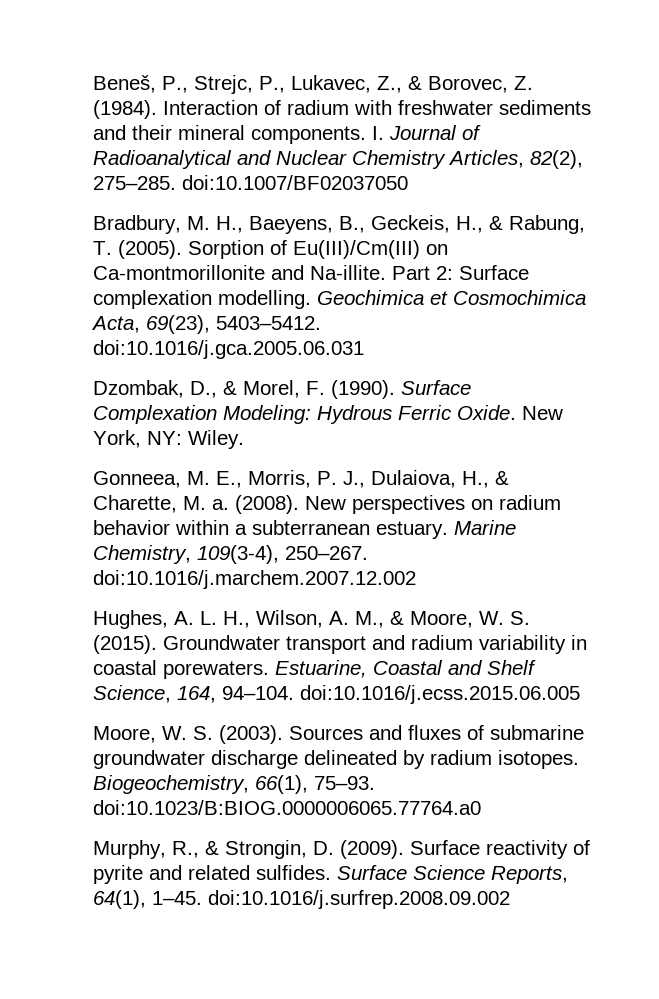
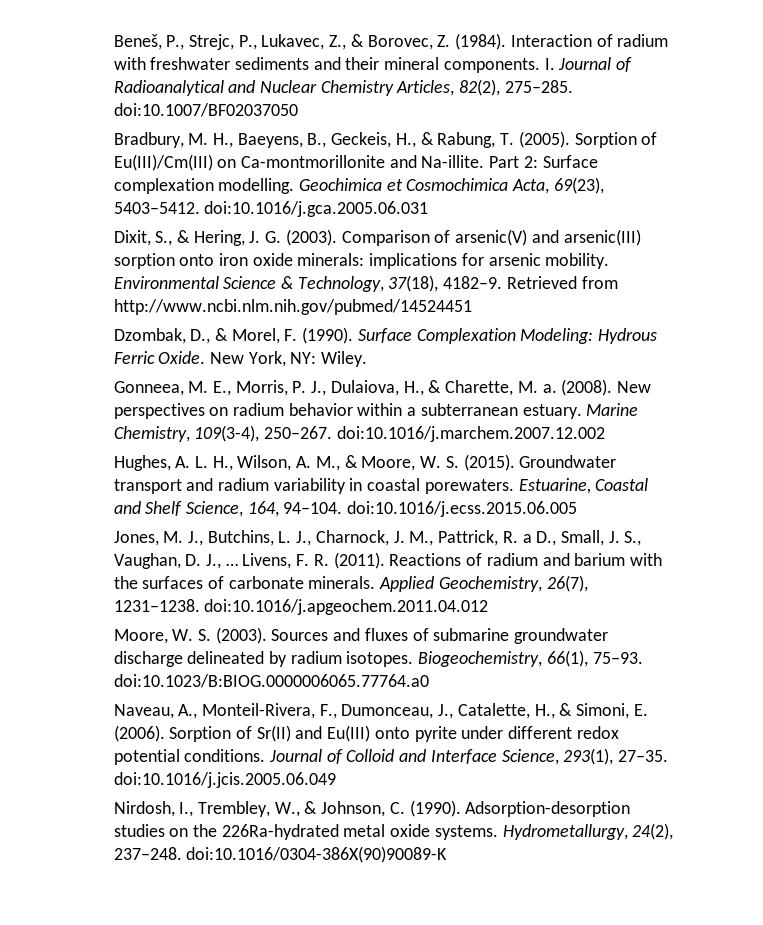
(364, 349) none -> [113,229,641,246] [113,253,610,269] [113,275,618,292] [113,299,472,315] // Dixit, S., & Hering, J. G. (2003). Comparison of arsenic(V) and arsenic(III) sorption onto iron oxide minerals: implications for arsenic mobility. Environmental Science & Technology, 37(18), 4182–9. Retrieved from http://www.ncbi.nlm.nih.gov/pubmed/14524451
(580, 694) none -> [113,530,642,546] [113,552,662,569] [113,575,588,592] [113,599,489,615] // Jones, M. J., Butchins, L. J., Charnock, J. M., Pattrick, R. a D., Small, J. S., Vaughan, D. J., … Livens, F. R. (2011). Reactions of radium and barium with the surfaces of carbonate minerals. Applied Geochemistry, 26(7), 1231–1238. doi:10.1016/j.apgeochem.2011.04.012
[92,840,590,859] [92,865,568,884] [92,890,510,909] Murphy, R., & Strongin, D. (2009). Surface reactivity of pyrite and related sulfides. Surface Science Reports, 64(1), 1–45. doi:10.1016/j.surfrep.2008.09.002 -> [113,703,648,719] [113,725,619,742] [113,748,669,765] [113,772,336,788] [113,800,631,817] [113,823,674,840] [113,846,448,863] Naveau, A., Monteil-Rivera, F., Dumonceau, J., Catalette, H., & Simoni, E. (2006). Sorption of Sr(II) and Eu(III) onto pyrite under different redox potential conditions. Journal of Colloid and Interface Science, 293(1), 27–35. doi:10.1016/j.jcis.2005.06.049 // Nirdosh, I., Trembley, W., & Johnson, C. (1990). Adsorption-desorption studies on the 226Ra-hydrated metal oxide systems. Hydrometallurgy, 24(2), 237–248. doi:10.1016/0304-386X(90)90089-K

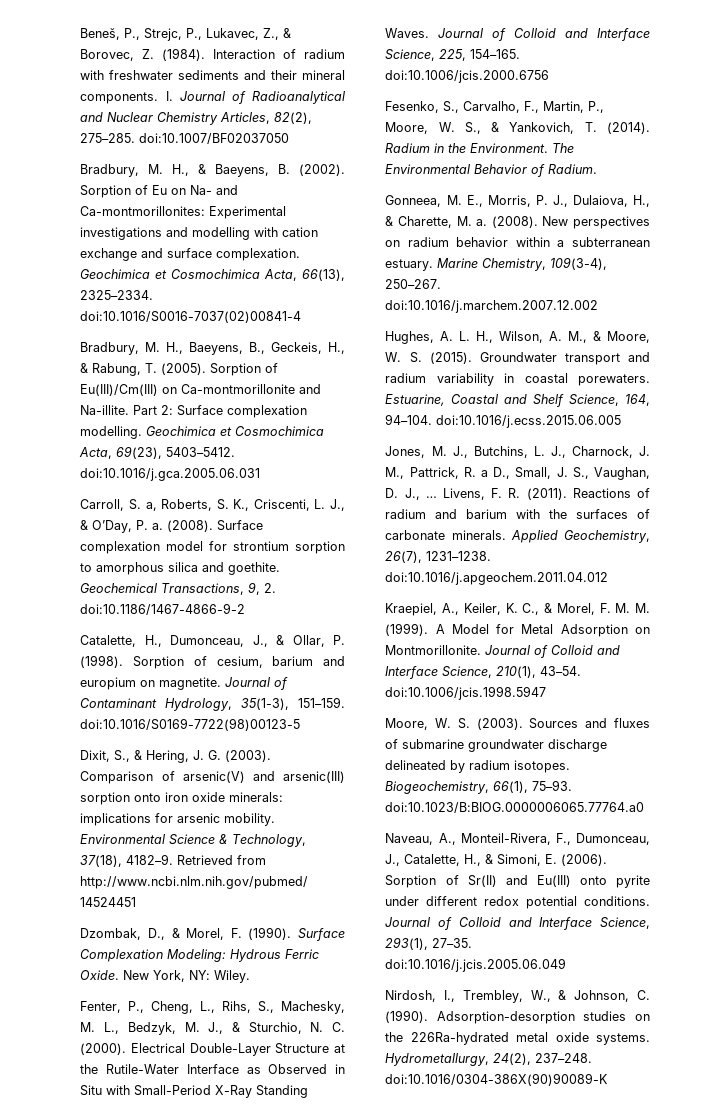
(298, 110) none -> [80,164,345,177] [80,185,239,198] [80,206,287,219] [80,227,319,240] [80,248,301,261] [80,269,345,281] [80,290,154,300] [80,311,302,323] // Bradbury, M. H., & Baeyens, B. (2002). Sorption of Eu on Na- and Ca-montmorillonites: Experimental investigations and modelling with cation exchange and surface complexation. Geochimica et Cosmochimica Acta, 66(13), 2325–2334. doi:10.1016/S0016-7037(02)00841-4
(429, 209) none -> [80,499,345,511] [80,520,264,533] [80,541,345,554] [80,562,281,575] [80,582,277,595] [80,603,246,615] [80,635,345,647] [80,655,345,669] [80,677,289,690] [80,697,345,711] [80,718,301,731] // Carroll, S. a, Roberts, S. K., Criscenti, L. J., & O’Day, P. a. (2008). Surface complexation model for strontium sorption to amorphous silica and goethite. Geochemical Transactions, 9, 2. doi:10.1186/1467-4866-9-2 // Catalette, H., Dumonceau, J., & Ollar, P. (1998). Sorption of cesium, barium and europium on magnetite. Journal of Contaminant Hydrology, 35(1-3), 151–159. doi:10.1016/S0169-7722(98)00123-5
(368, 359) none -> [80,1001,345,1014] [80,1022,345,1035] [80,1043,345,1056] [80,1064,345,1074] [80,1085,309,1098] [385,28,650,41] [385,49,521,61] [385,70,550,83] [385,101,605,113] [385,122,650,134] [385,143,575,153] [385,164,598,177] // Fenter, P., Cheng, L., Rihs, S., Machesky, M. L., Bedzyk, M. J., & Sturchio, N. C. (2000). Electrical Double-Layer Structure at the Rutile-Water Interface as Observed in Situ with Small-Period X-Ray Standing Waves. Journal of Colloid and Interface Science, 225, 154–165. doi:10.1006/jcis.2000.6756 // Fesenko, S., Carvalho, F., Martin, P., Moore, W. S., & Yankovich, T. (2014). Radium in the Environment. The Environmental Behavior of Radium.
(489, 607) none -> [385,603,650,616] [385,623,650,637] [385,645,621,658] [385,666,582,679] [385,686,547,700] // Kraepiel, A., Keiler, K. C., & Morel, F. M. M. (1999). A Model for Metal Adsorption on Montmorillonite. Journal of Colloid and Interface Science, 210(1), 43–54. doi:10.1006/jcis.1998.5947

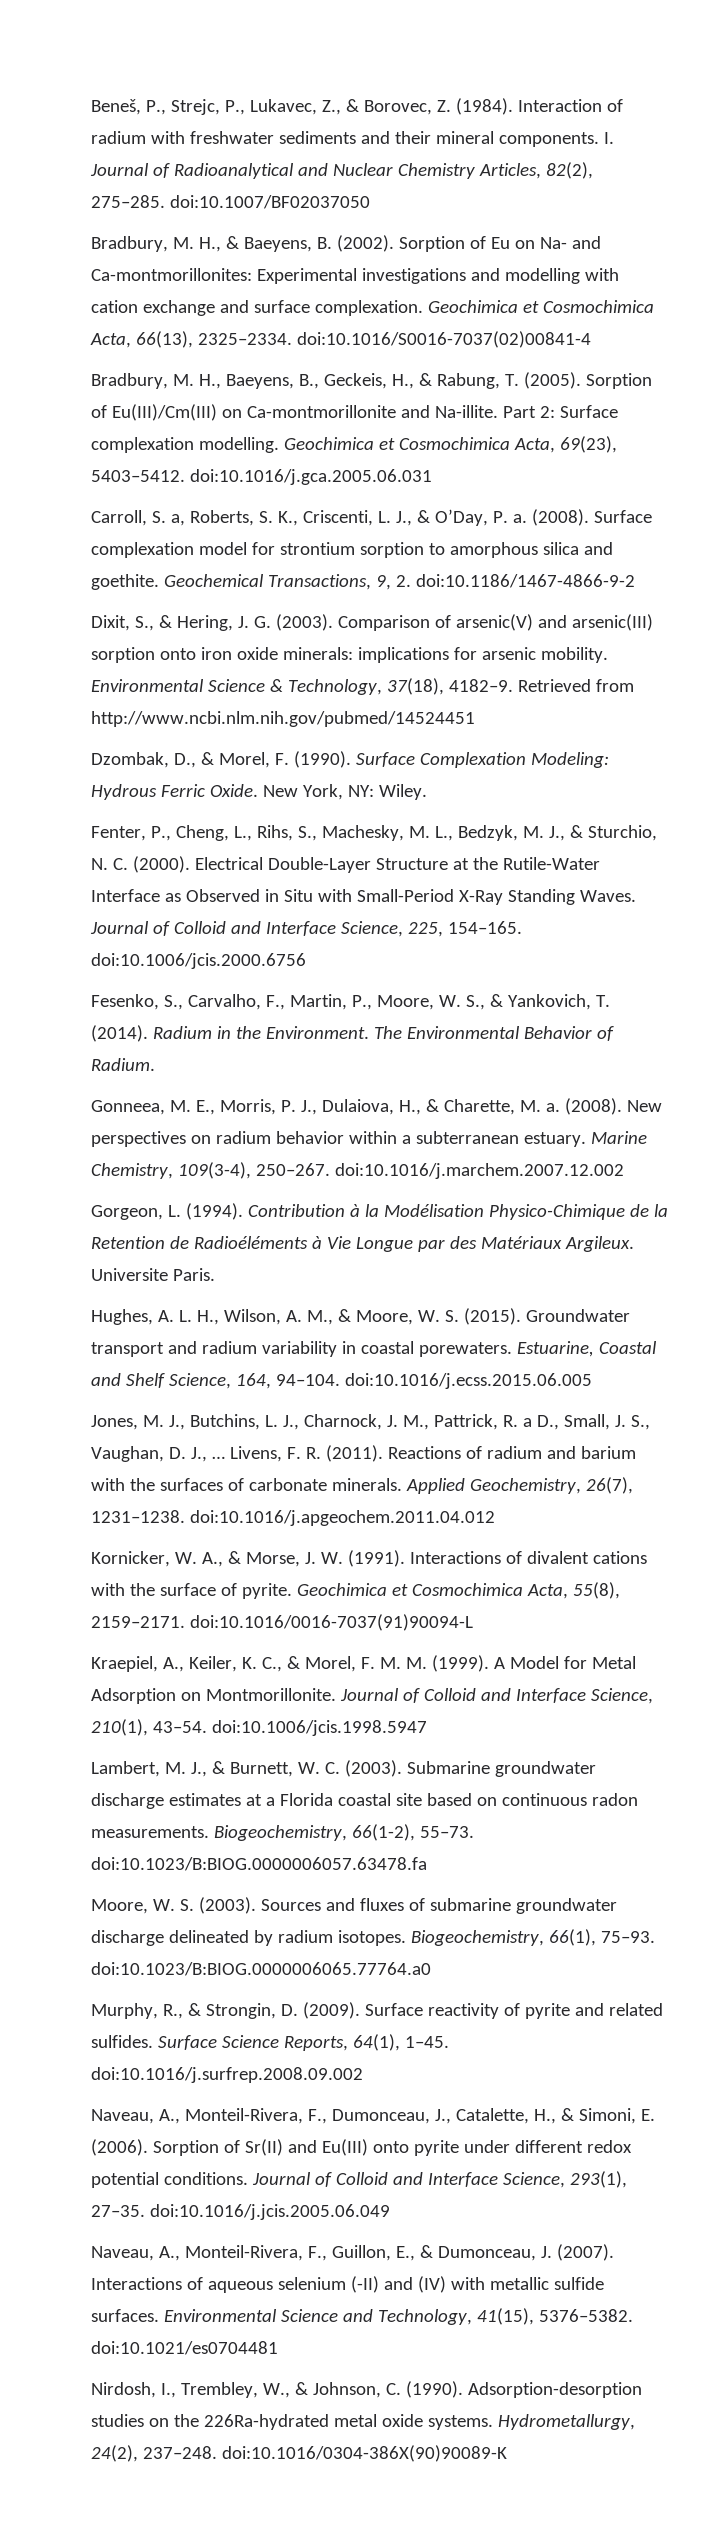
[80,635,345,647] [80,655,345,669] [80,677,289,690] [80,697,345,711] [80,718,301,731] // Catalette, H., Dumonceau, J., & Ollar, P. (1998). Sorption of cesium, barium and europium on magnetite. Journal of Contaminant Hydrology, 35(1-3), 151–159. doi:10.1016/S0169-7722(98)00123-5 -> (636, 581) none
(599, 306) none -> [91,1203,669,1220] [91,1236,635,1252] [91,1268,216,1281] // Gorgeon, L. (1994). Contribution à la Modélisation Physico-Chimique de la Retention de Radioéléments à Vie Longue par des Matériaux Argileux. Universite Paris.
(609, 578) none -> [91,1550,648,1567] [91,1582,621,1599] [91,1614,474,1631] // Kornicker, W. A., & Morse, J. W. (1991). Interactions of divalent cations with the surface of pyrite. Geochimica et Cosmochimica Acta, 55(8), 2159–2171. doi:10.1016/0016-7037(91)90094-L
(547, 693) none -> [91,1760,597,1777] [91,1793,639,1809] [91,1824,475,1841] [91,1857,428,1871] // Lambert, M. J., & Burnett, W. C. (2003). Submarine groundwater discharge estimates at a Florida coastal site based on continuous radon measurements. Biogeochemistry, 66(1-2), 55–73. doi:10.1023/B:BIOG.0000006057.63478.fa
(645, 807) none -> [91,2002,664,2019] [91,2034,450,2051] [91,2067,364,2083] // Murphy, R., & Strongin, D. (2009). Surface reactivity of pyrite and related sulfides. Surface Science Reports, 64(1), 1–45. doi:10.1016/j.surfrep.2008.09.002
(567, 965) none -> [91,2244,615,2261] [91,2276,605,2293] [91,2308,634,2325] [91,2341,279,2355] // Naveau, A., Monteil-Rivera, F., Guillon, E., & Dumonceau, J. (2007). Interactions of aqueous selenium (-II) and (IV) with metallic sulfide surfaces. Environmental Science and Technology, 41(15), 5376–5382. doi:10.1021/es0704481

